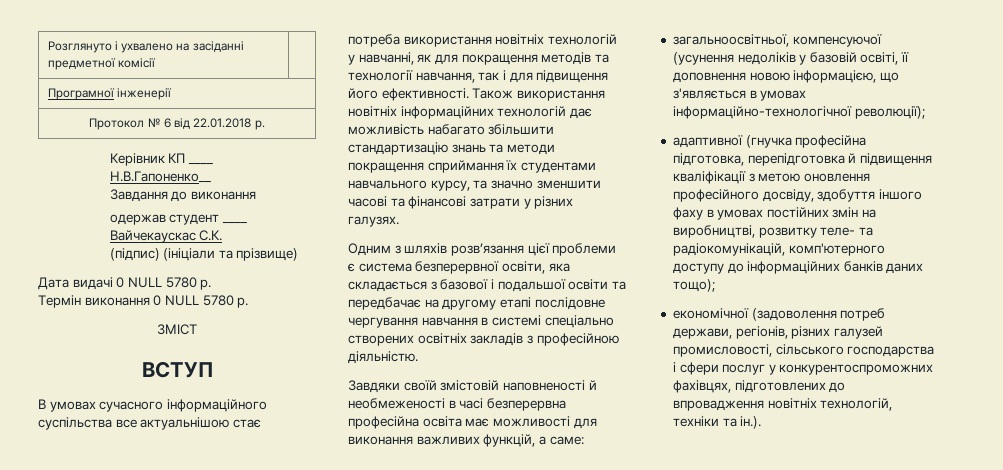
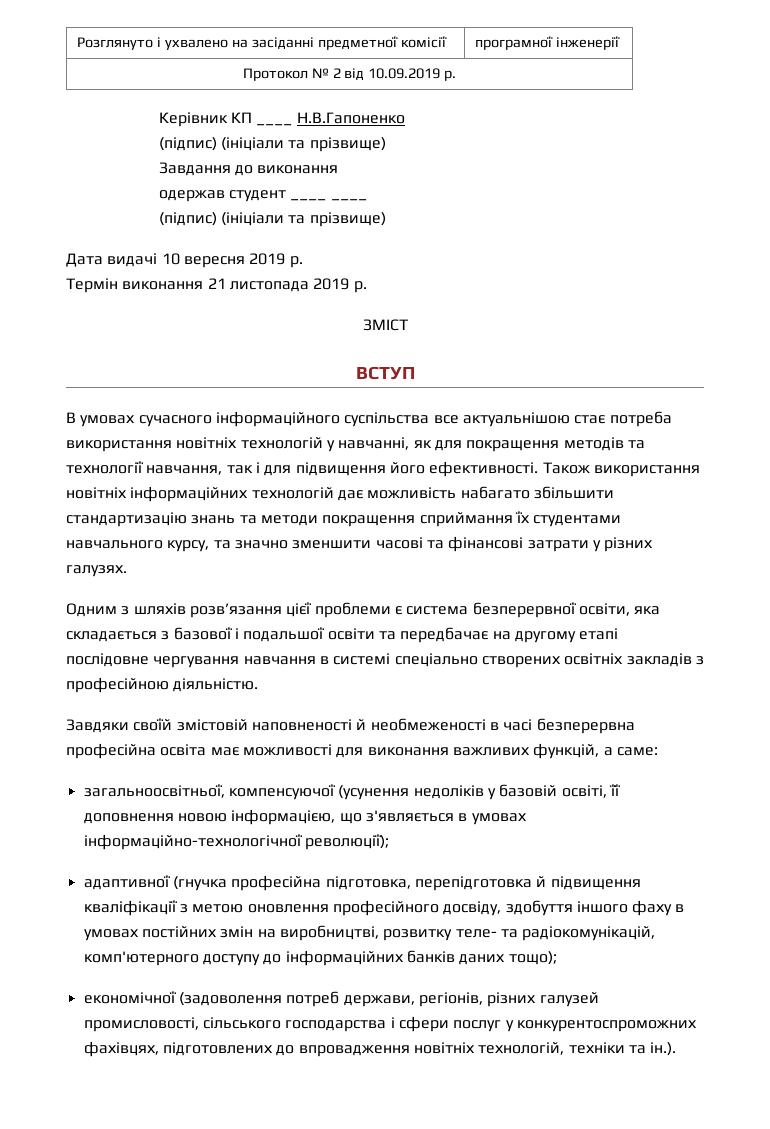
[47,88,115,100] // Програмної -> [475,36,554,50] програмної
[163,118,252,129] 6 від 22.01.2018 -> [332,68,441,80] 2 від 10.09.2019
[109,171,211,183] Н.В.Гапоненко__ -> [296,112,405,124] [158,137,386,152] Н.В.Гапоненко // (підпис) (ініціали та прізвище)
[109,230,223,243] Вайчекаускас С.К. -> [330,198,367,201] ____
[116,277,197,288] 0 NULL 5780 -> [161,253,286,268] 10 вересня 2019
[153,295,234,306] 0 NULL 5780 -> [207,278,350,292] 21 листопада 2019

